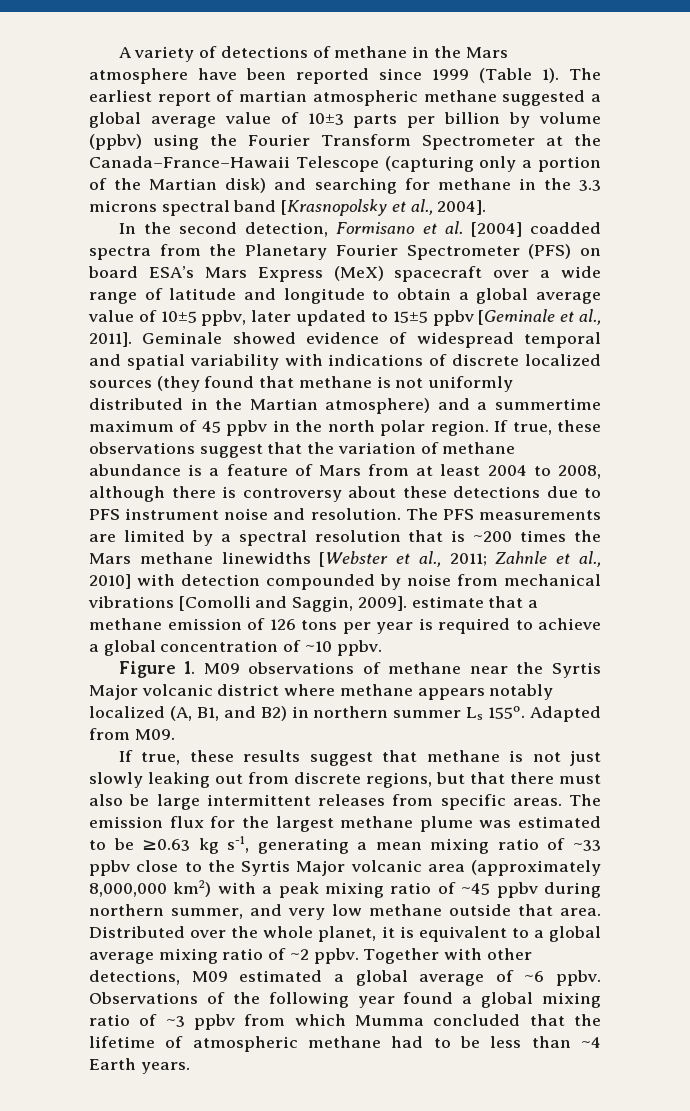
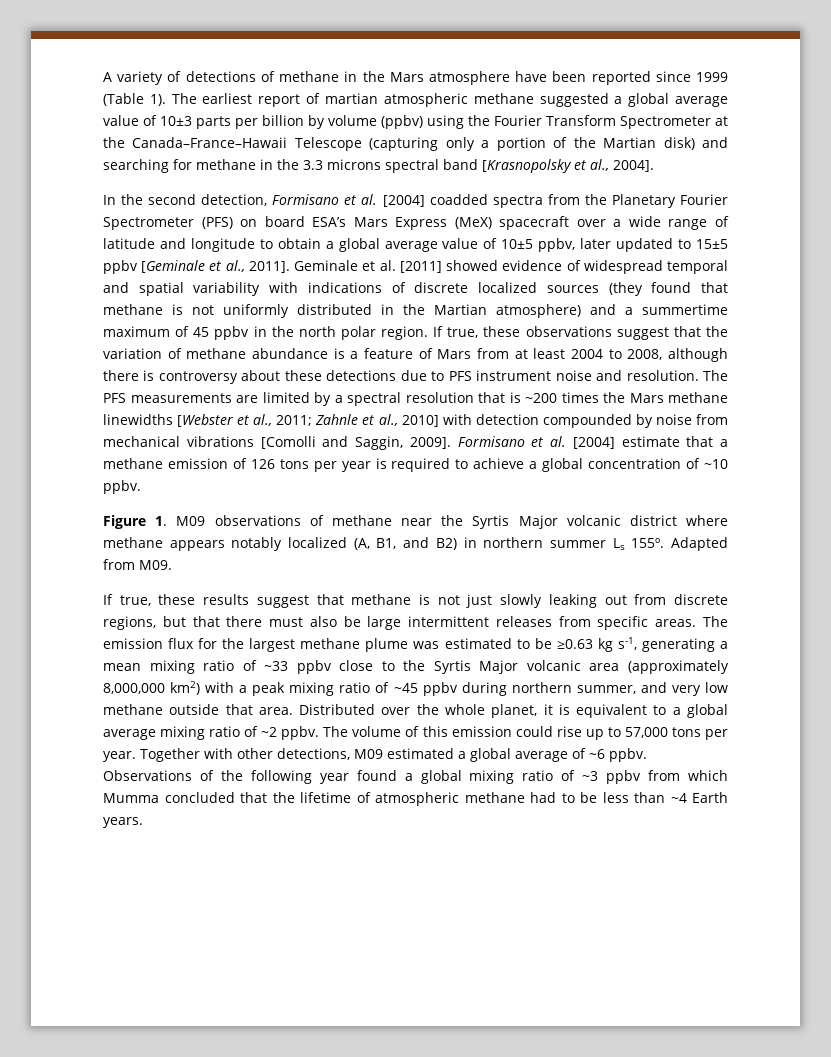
(223, 338) none -> [362,260,442,273] et al. [2011]
(407, 603) none -> [457,436,615,449] Formisano et al. [2004]
(359, 956) none -> [323,726,728,740] [103,751,136,762] The volume of this emission could rise up to 57,000 tons per year.

